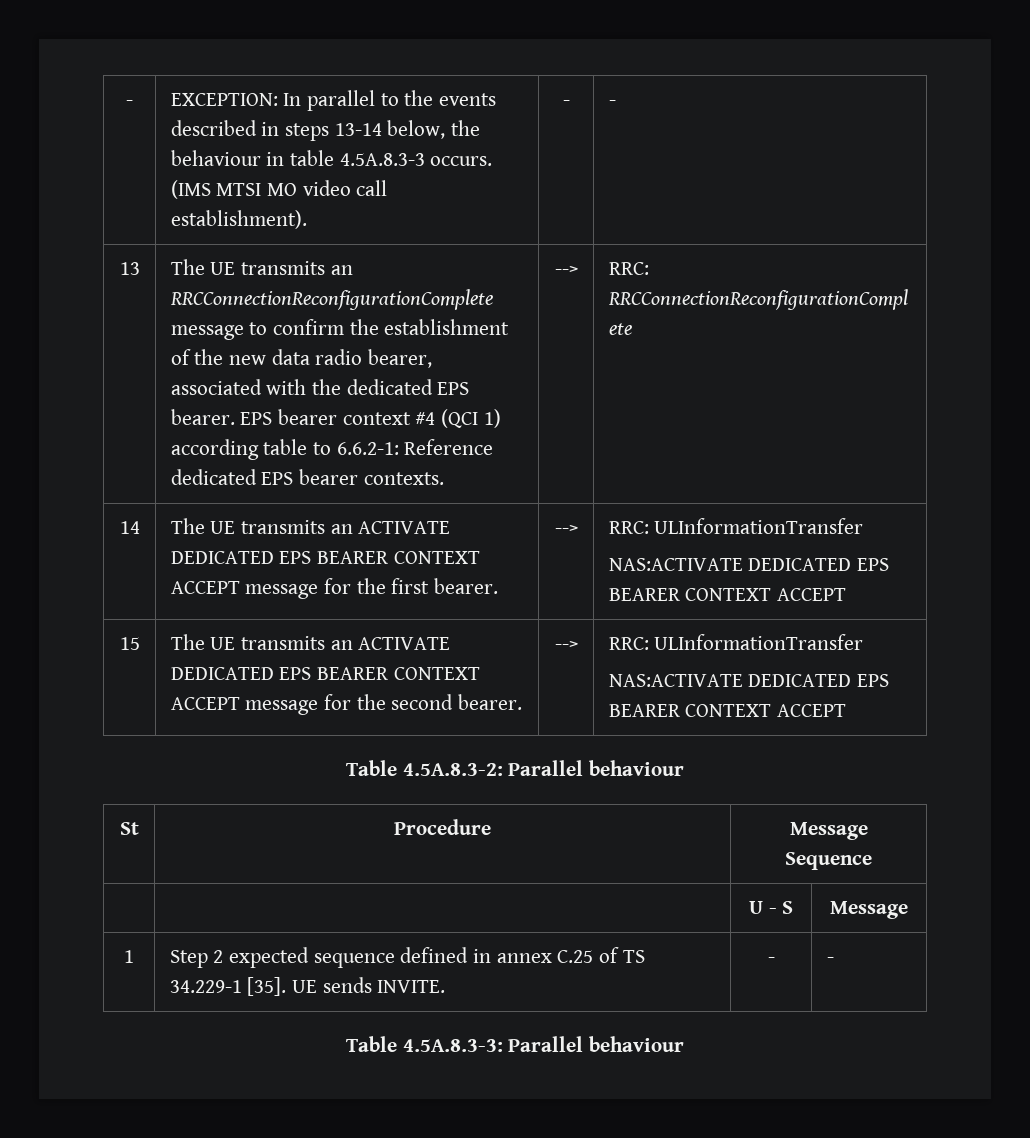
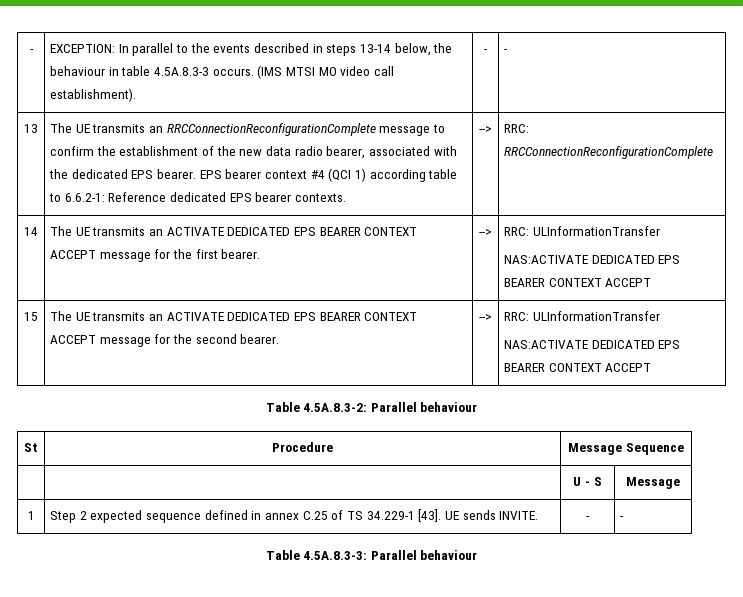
[247,977,287,996] [35]. -> [418,509,442,522] [43].

